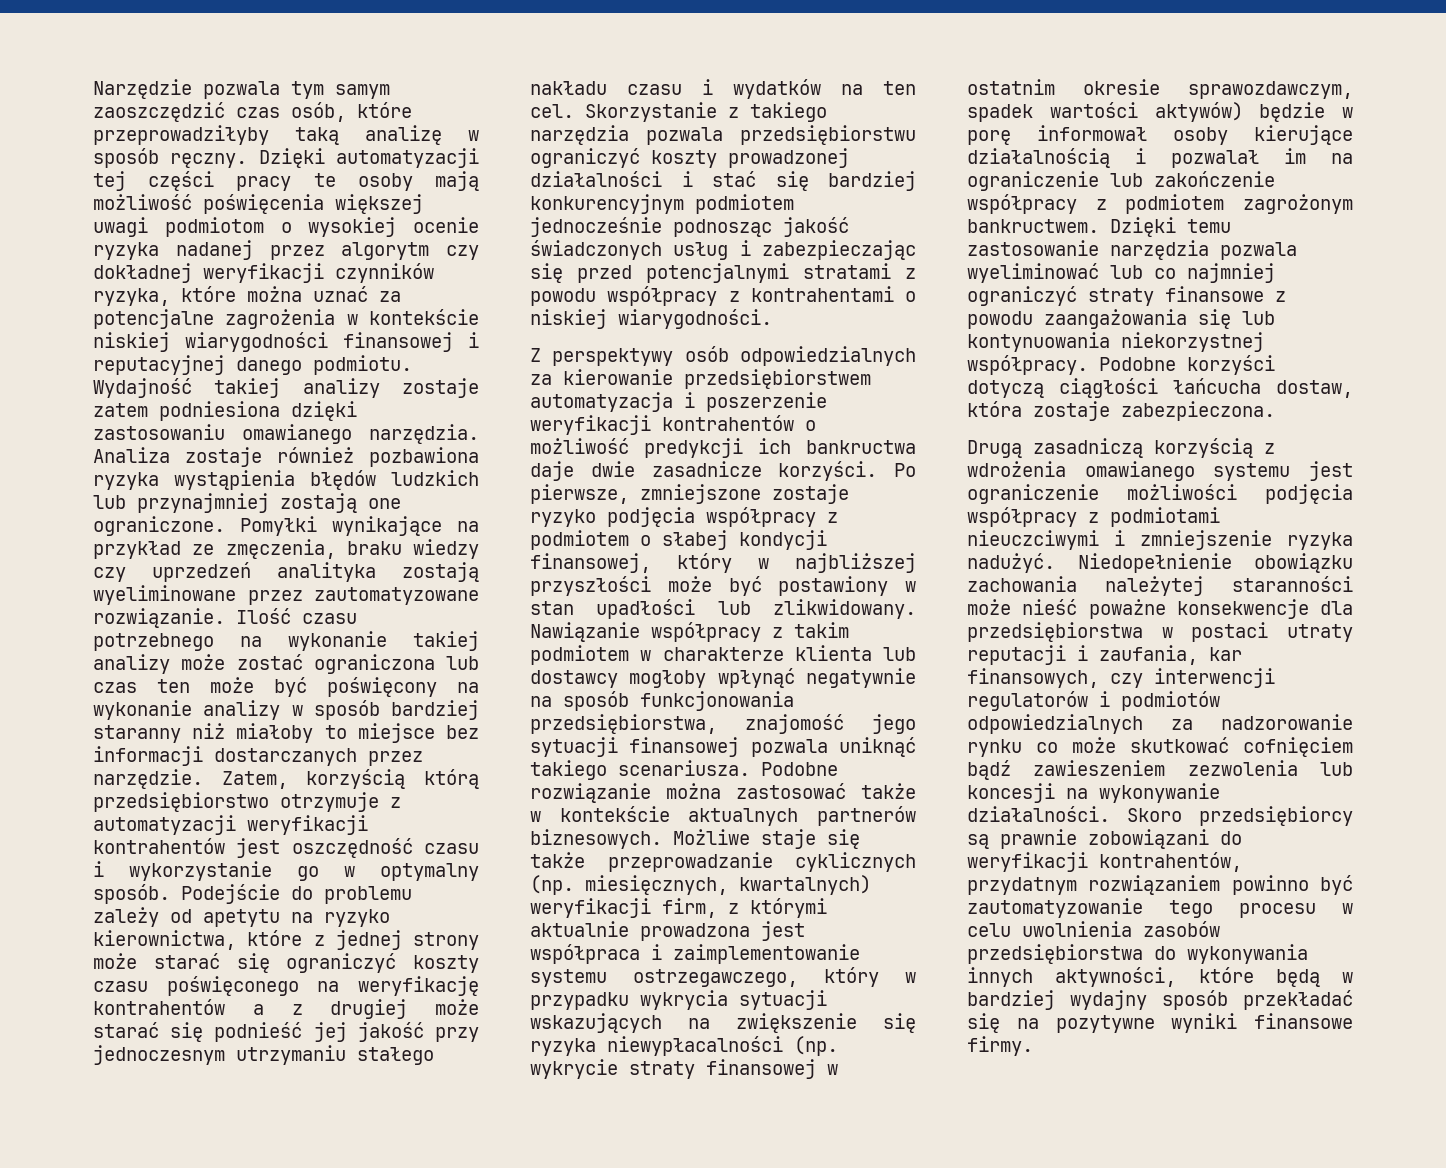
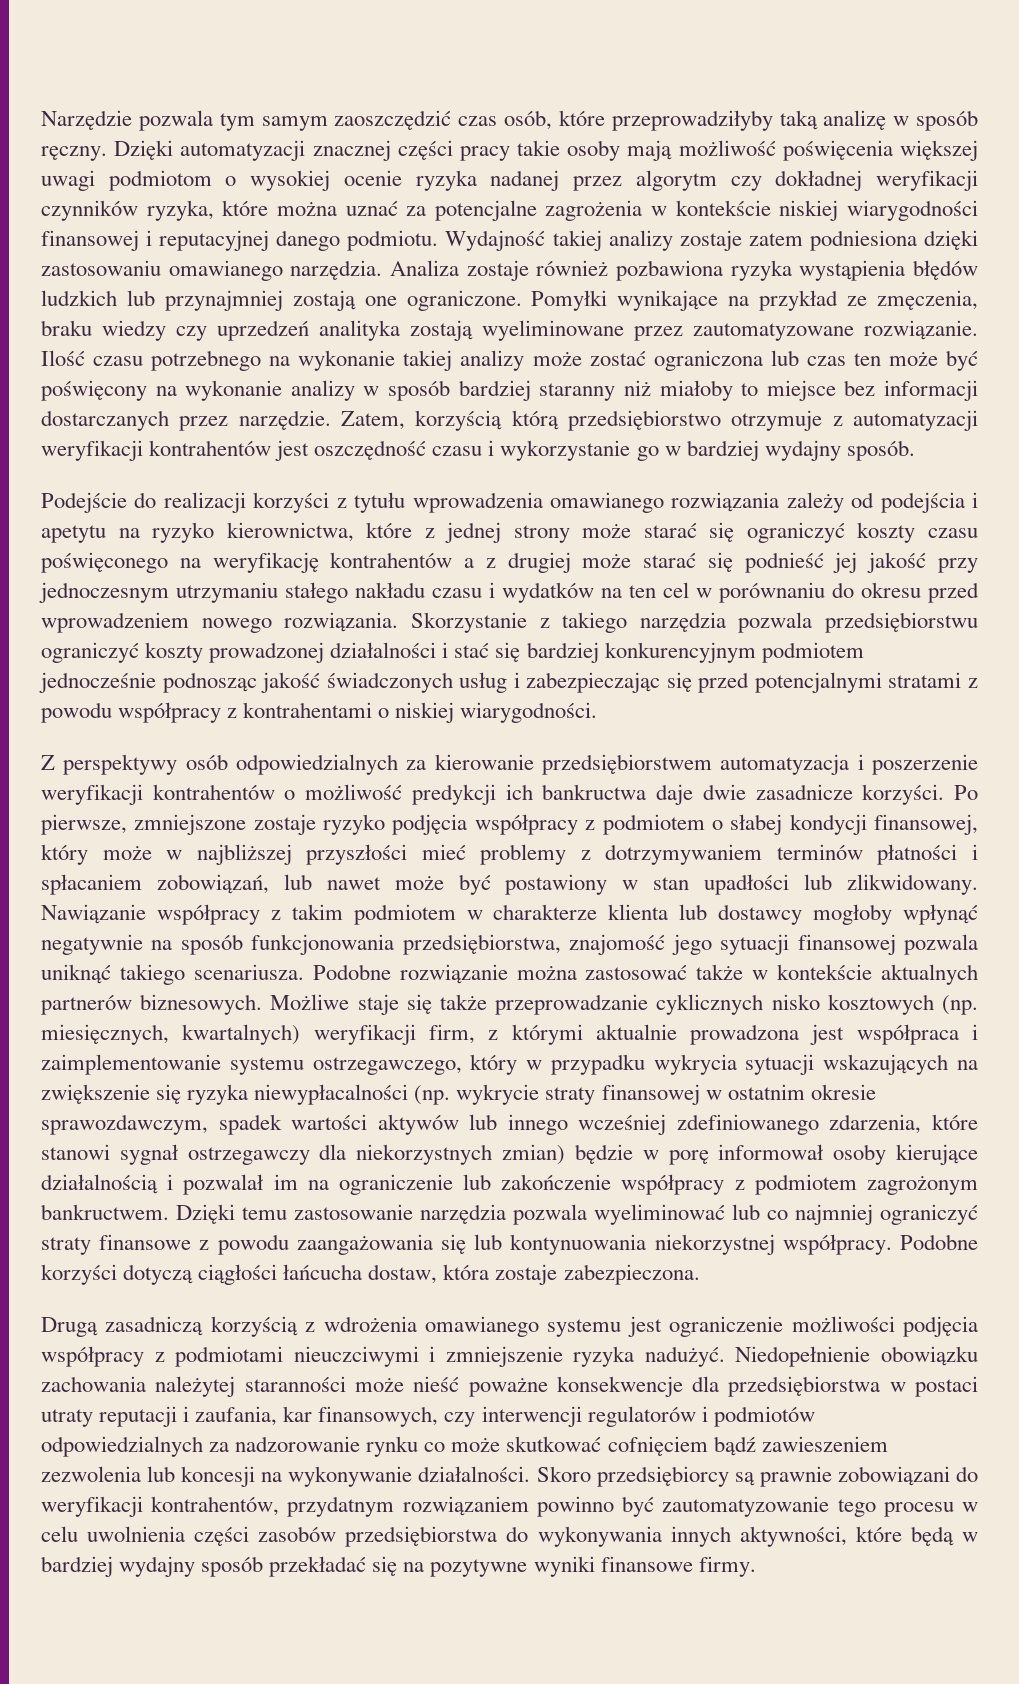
[93,171,126,191] tej -> [312,140,391,161] znacznej
[313,173,336,187] te -> [517,140,561,156] takie
[380,863,479,881] optymalny -> [686,440,841,461] bardziej wydajny
(170, 894) none -> (915, 450) //
[324,886,412,904] [93,907,192,927] problemu zależy od -> [163,492,978,513] realizacji korzyści z tytułu wprowadzenia omawianego rozwiązania zależy od podejścia i
[530,104,574,118] cel. -> [663,582,979,603] [41,612,399,633] cel w porównaniu do okresu przed wprowadzeniem nowego rozwiązania.
(732, 563) none -> [102,846,152,860] może
(651, 586) none -> [421,844,978,865] [41,874,381,895] mieć problemy z dotrzymywaniem terminów płatności i spłacaniem zobowiązań, lub nawet
(916, 862) none -> [771,994,934,1015] nisko kosztowych
[1154,102,1243,122] aktywów) -> [377,1114,978,1135] [41,1144,566,1165] aktywów lub innego wcześniej zdefiniowanego zdarzenia, które stanowi sygnał ostrzegawczy dla niekorzystnych zmian)
(1132, 929) none -> [194,1526,250,1546] części

